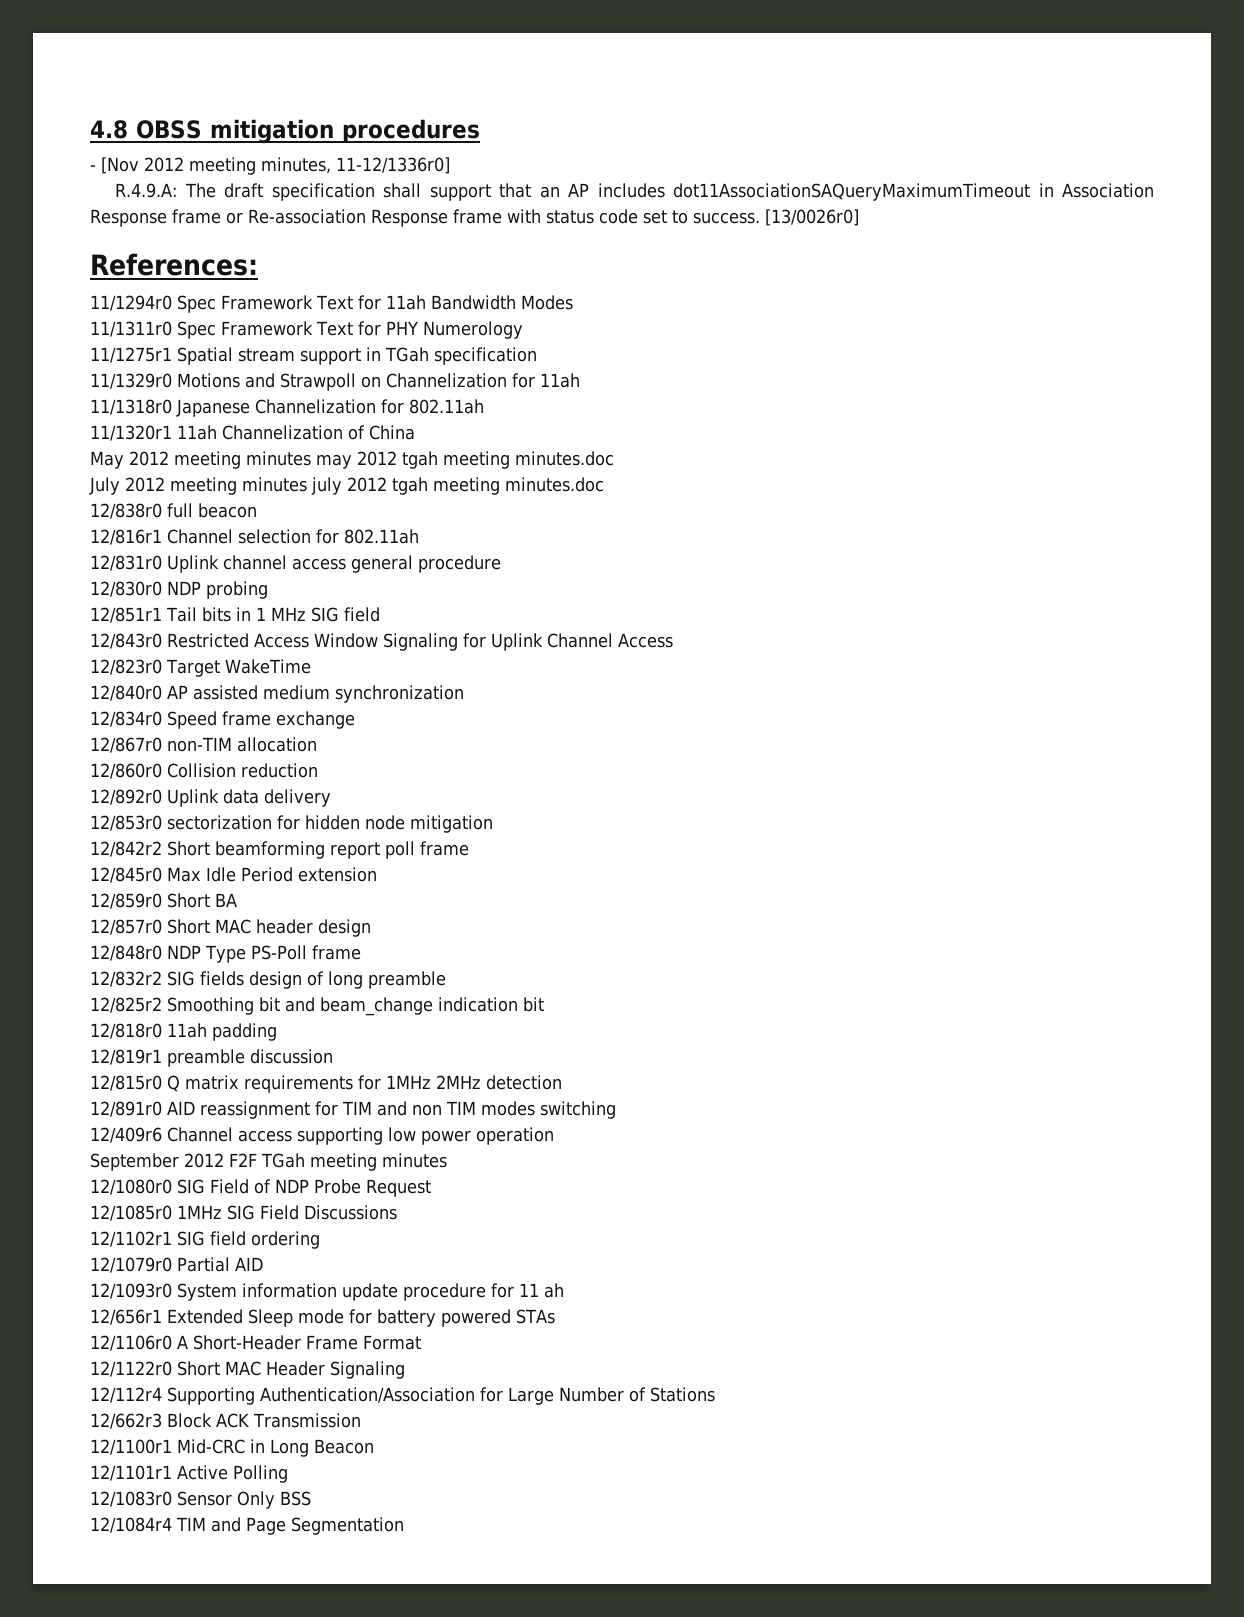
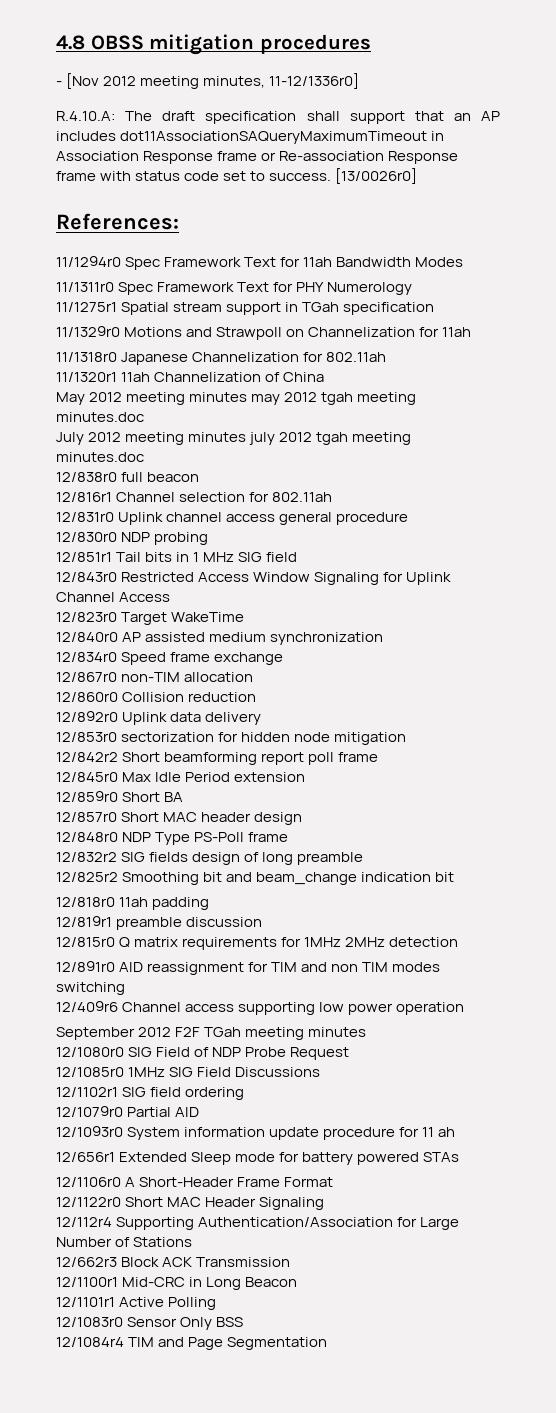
[115,183,178,198] R.4.9.A: -> [56,111,115,121] R.4.10.A:

